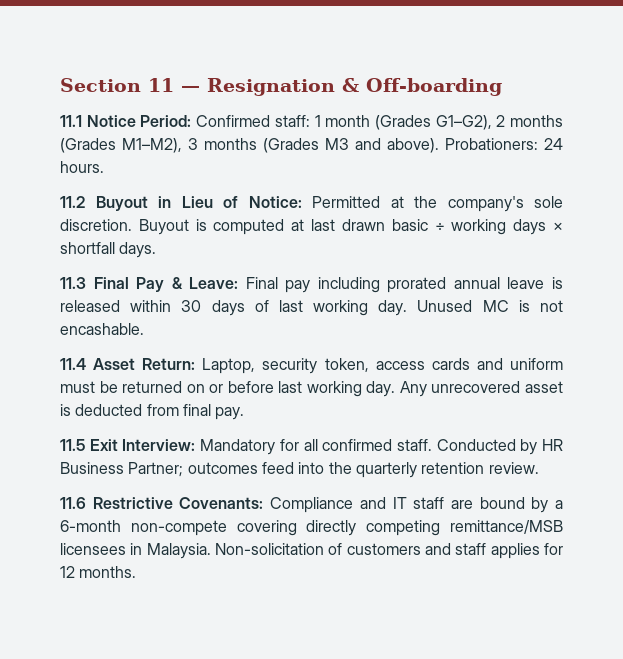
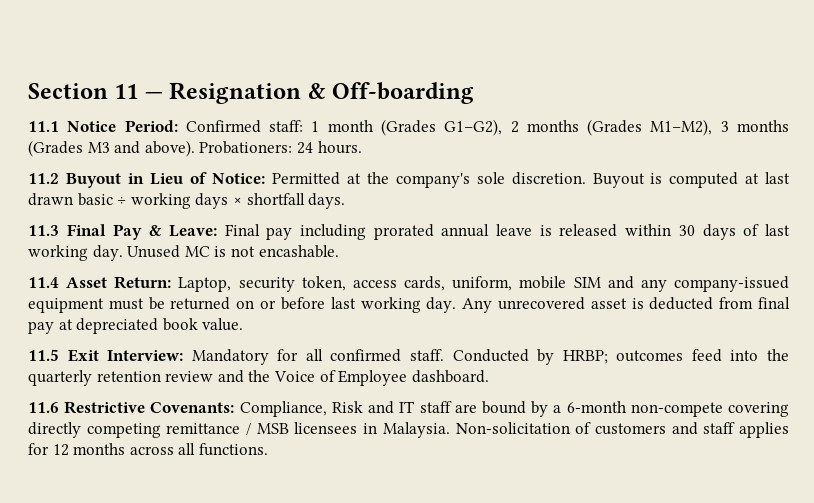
[431,358,563,370] cards and uniform -> [404,276,789,292] [28,298,104,313] cards, uniform, mobile SIM and any company-issued equipment
[215,407,245,420] pay. -> [28,318,244,334] pay at depreciated book value.
[542,439,563,451] [60,462,184,477] HR Business Partner; -> [562,350,608,364] HRBP;
[488,462,539,474] review. -> [165,370,489,386] review and the Voice of Employee dashboard.
[270,497,354,513] Compliance -> [239,401,363,417] Compliance, Risk
[450,520,563,534] remittance/MSB -> [166,423,289,435] remittance / MSB
[79,566,137,578] months. -> [73,443,268,456] months across all functions.

